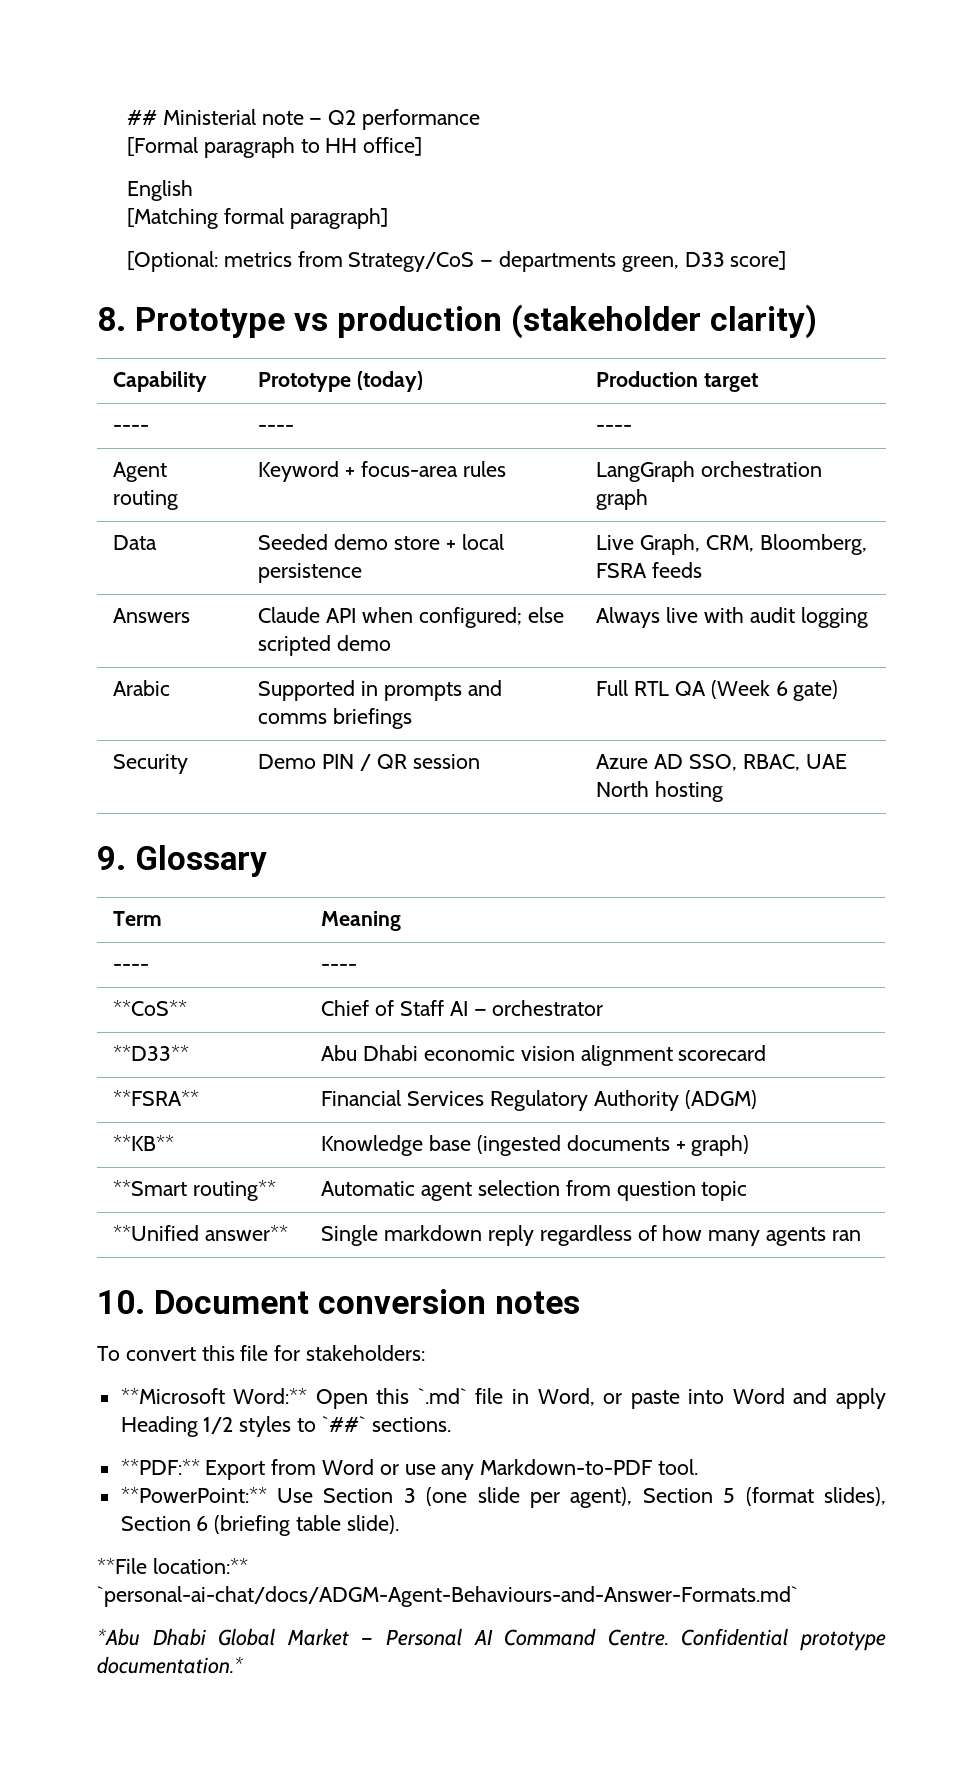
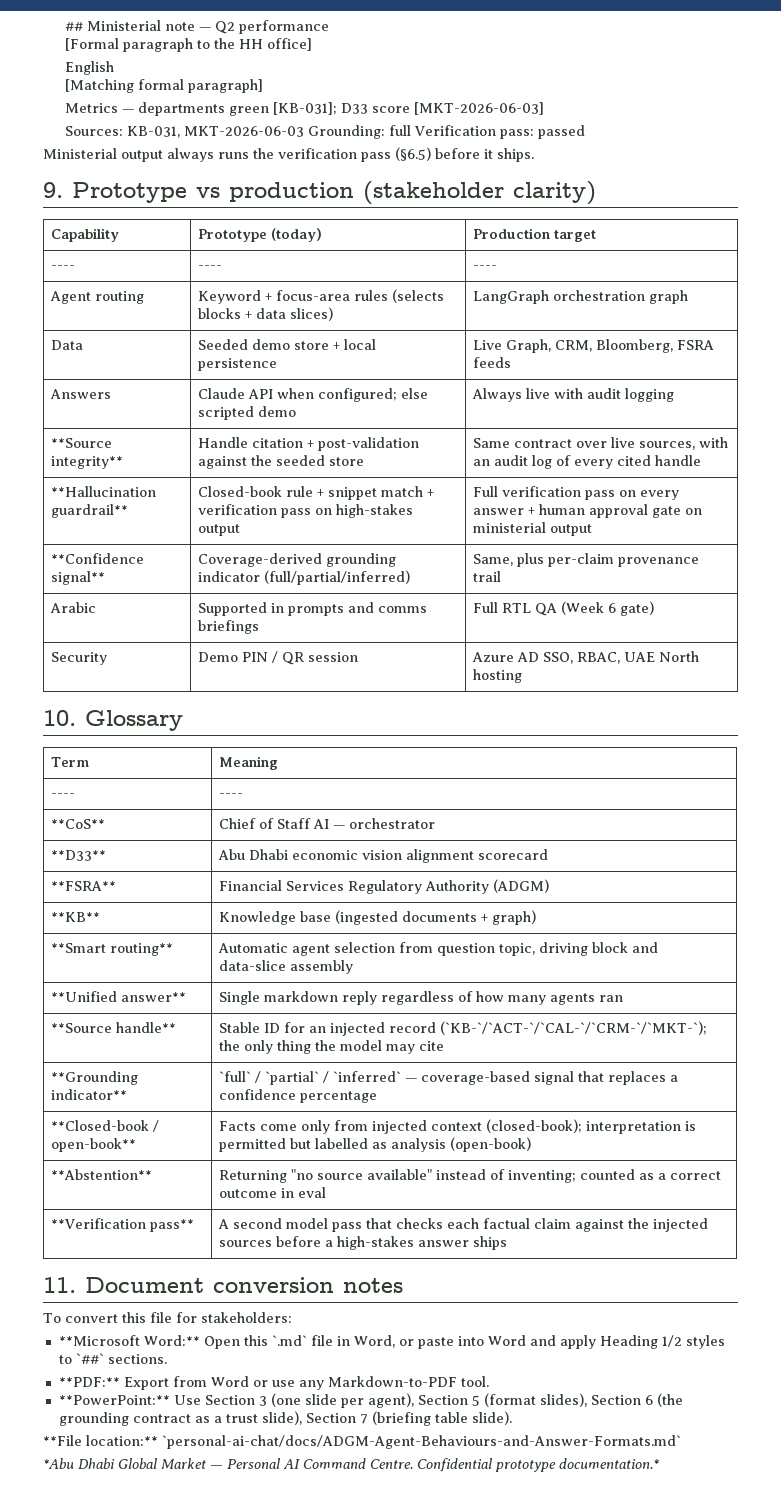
(320, 146) none -> [214,38,236,49] the
[127,251,787,272] [97,307,126,331] [Optional: metrics from Strategy/CoS — departments green, D33 score] // 8. -> [65,102,545,116] [65,125,586,139] [43,147,534,162] [43,182,63,198] Metrics — departments green [KB-031]; D33 score [MKT-2026-06-03] // Sources: KB-031, MKT-2026-06-03 Grounding: full Verification pass: passed // Ministerial output always runs the verification pass (§6.5) before it ships. // 9.
(506, 469) none -> [392,289,445,303] [198,307,334,321] (selects blocks + data slices)
(868, 617) none -> [51,438,113,448] [51,456,124,469] [198,437,420,451] [198,455,365,469] [473,437,729,450] [473,455,702,469] [51,486,157,497] [51,504,129,518] [198,486,435,500] [198,504,414,518] [198,524,241,536] [473,486,680,500] [473,504,703,518] [473,522,593,536] [51,553,145,564] [51,571,106,585] [198,553,397,567] [198,570,411,585] [473,553,700,567] [473,571,502,582] // **Source integrity** | Handle citation + post-validation against the seeded store | Same contract over live sources, with an audit log of every cited handle // **Hallucination guardrail** | Closed-book rule + snippet match + verification pass on high-stakes output | Full verification pass on every answer + human approval gate on ministerial output // **Confidence signal** | Coverage-derived grounding indicator (full/partial/inferred) | Same, plus per-claim provenance trail
[97,846,126,870] 9. -> [43,710,76,726] 10.
[701,1181,748,1201] topic -> [499,942,659,956] [219,960,354,974] topic, driving block and data-slice assembly
[97,1290,145,1314] // 10. -> [51,1022,177,1033] [219,1021,708,1036] [219,1040,445,1054] [51,1071,139,1085] [51,1089,128,1100] [219,1071,679,1085] [219,1089,378,1103] [51,1120,160,1132] [51,1138,137,1152] [219,1119,697,1134] [219,1137,532,1152] [51,1169,153,1180] [219,1169,722,1183] [219,1187,327,1198] [51,1218,195,1232] [218,1218,709,1232] [219,1236,508,1250] [43,1277,76,1293] // **Source handle** | Stable ID for an injected record (`KB-`/`ACT-`/`CAL-`/`CRM-`/`MKT-`); the only thing the model may cite // **Grounding indicator** | `full` / `partial` / `inferred` — coverage-based signal that replaces a confidence percentage // **Closed-book / open-book** | Facts come only from injected context (closed-book); interpretation is permitted but labelled as analysis (open-book) // **Abstention** | Returning "no source available" instead of inventing; counted as a correct outcome in eval // **Verification pass** | A second model pass that checks each factual claim against the injected sources before a high-stakes answer ships // 11.
(209, 1523) none -> [656,1393,683,1407] [58,1411,368,1426] (the grounding contract as a trust slide), Section 7

